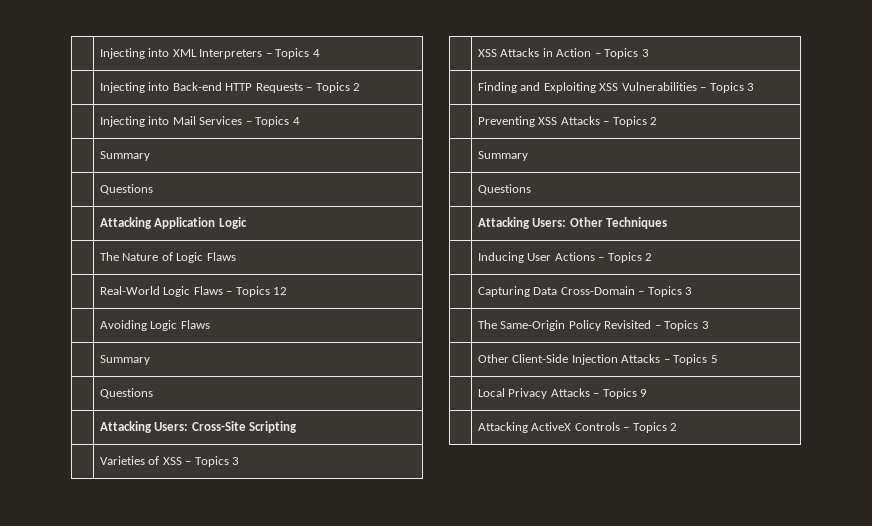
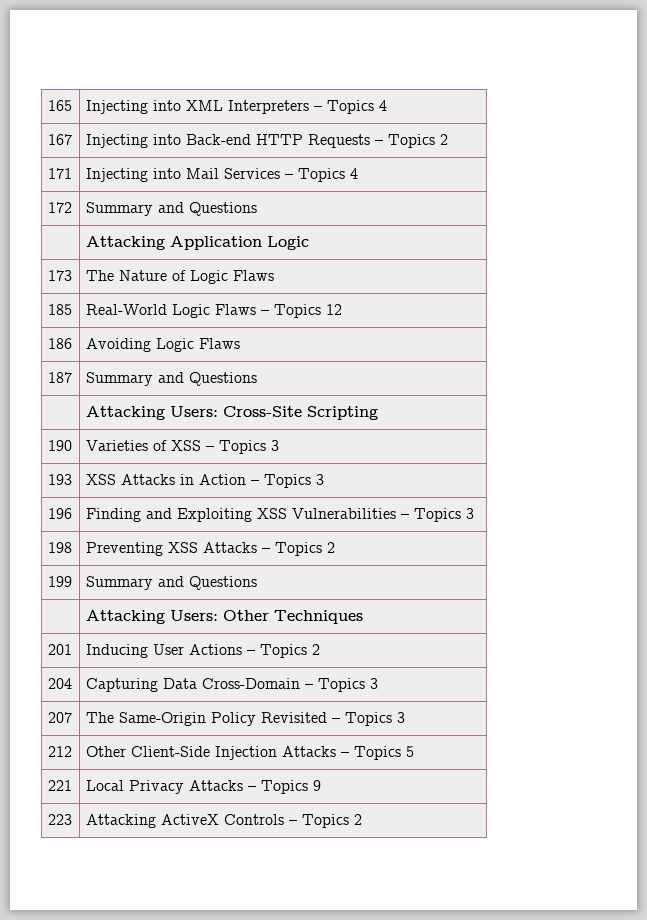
(99, 53) none -> [47,100,72,111] 165
(320, 53) none -> [47,134,72,145] 167
(361, 87) none -> [47,168,72,179] 171
[99,151,150,161] | Summary // | -> [47,202,72,213] [85,202,184,216] 172 | Summary and
(247, 223) none -> [47,270,72,281] 173
(236, 256) none -> [47,304,72,315] 185
(288, 291) none -> [47,338,72,349] 186
[99,355,150,365] | Summary // | -> [47,372,72,383] [85,372,184,386] 187 | Summary and
(298, 427) none -> [47,440,72,451] 190
(240, 461) none -> [47,474,72,485] 193
(649, 53) none -> [47,508,72,519] 196
(755, 87) none -> [47,542,72,553] 198
[477,151,528,161] | Summary // | -> [47,576,72,587] [85,576,184,590] 199 | Summary and
(668, 223) none -> [47,644,72,655] 201
(653, 257) none -> [47,678,72,689] 204
(693, 291) none -> [47,712,72,723] 207
(709, 325) none -> [47,746,72,757] 212
(718, 359) none -> [47,780,72,791] 221
(648, 393) none -> [47,814,72,825] 223

